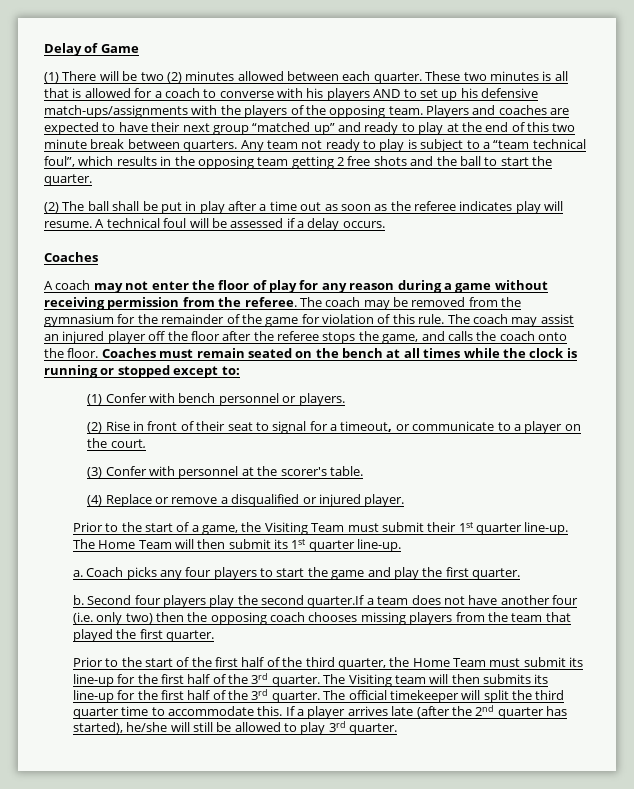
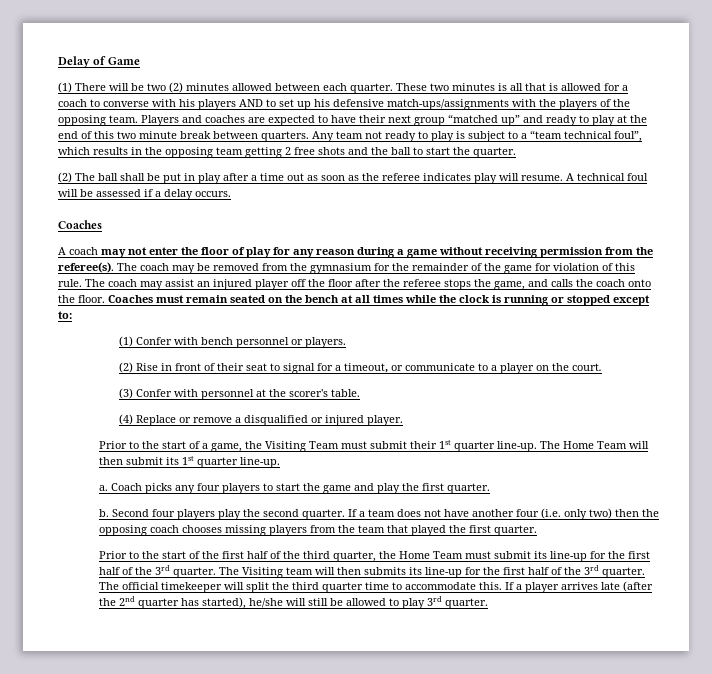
[244,297,297,307] referee. -> [58,262,114,273] referee(s).
[307,595,365,608] quarter.If -> [301,509,357,520] quarter. If

